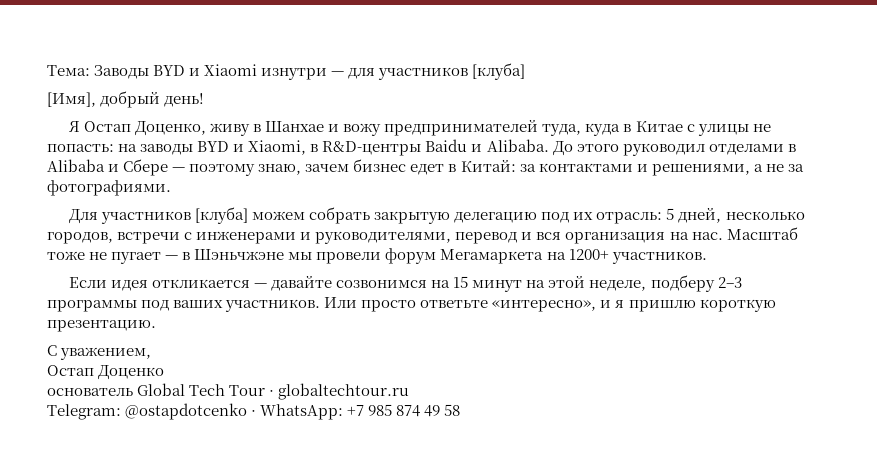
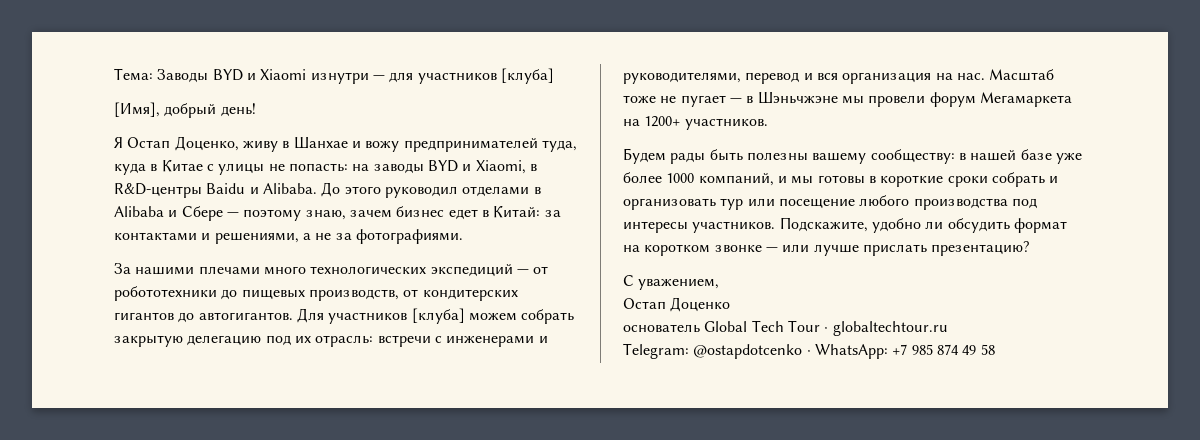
(171, 188) none -> [114,263,549,277] [114,286,518,301] [114,312,293,323] За нашими плечами много технологических экспедиций — от робототехники до пищевых производств, от кондитерских гигантов до автогигантов.
[666,207,805,223] [47,232,113,244] 5 дней, несколько городов, -> (374, 341) none
[68,275,742,292] [47,297,776,312] [47,320,156,332] Если идея откликается — давайте созвонимся на 15 минут на этой неделе, подберу 2–3 программы под ваших участников. Или просто ответьте «интересно», и я пришлю короткую презентацию. -> [623,148,1082,164] [623,172,1059,187] [623,195,1037,210] [623,217,1067,233] [623,241,1030,256] Будем рады быть полезны вашему сообществу: в нашей базе уже более 1000 компаний, и мы готовы в короткие сроки собрать и организовать тур или посещение любого производства под интересы участников. Подскажите, удобно ли обсудить формат на коротком звонке — или лучше прислать презентацию?

